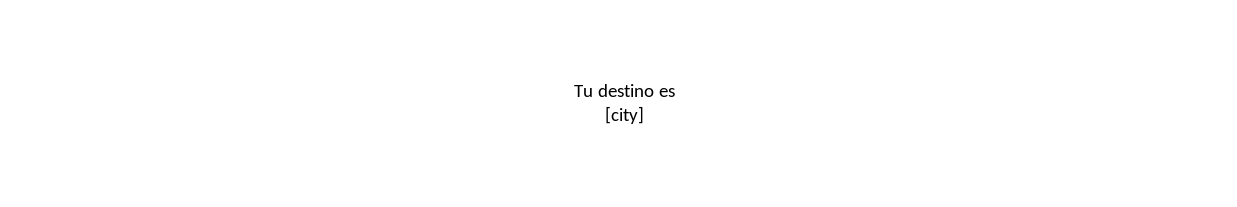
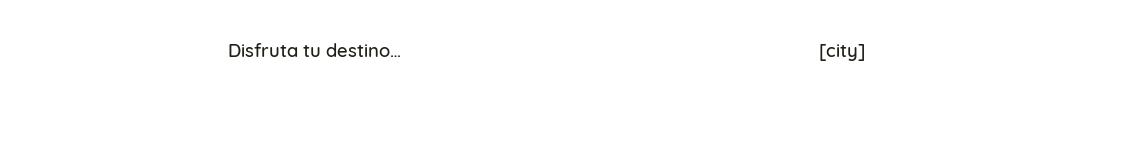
[574,84,675,97] Tu destino es -> [228,43,401,57] Disfruta tu destino…

